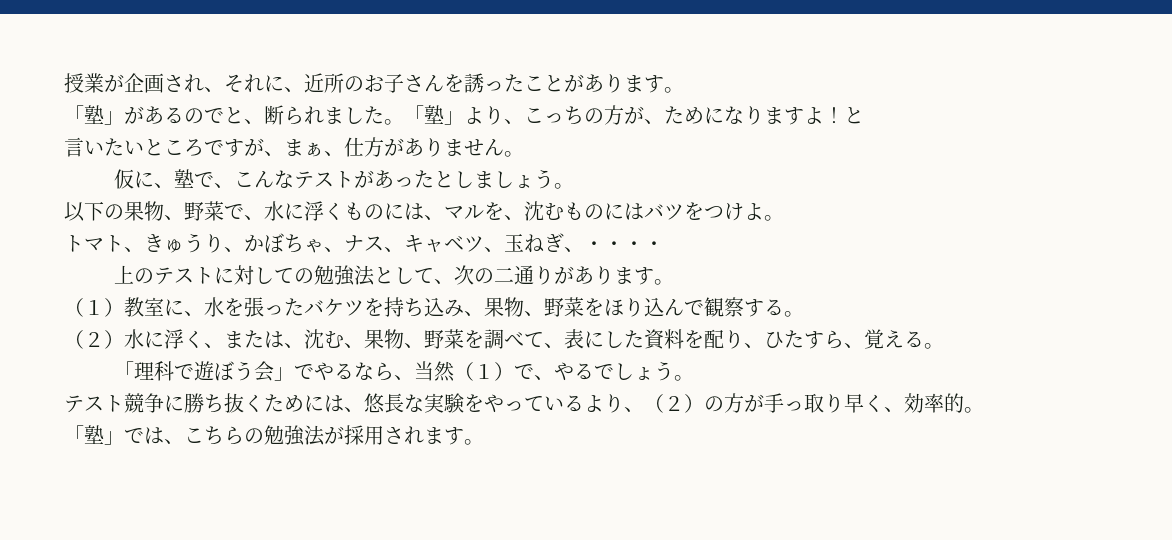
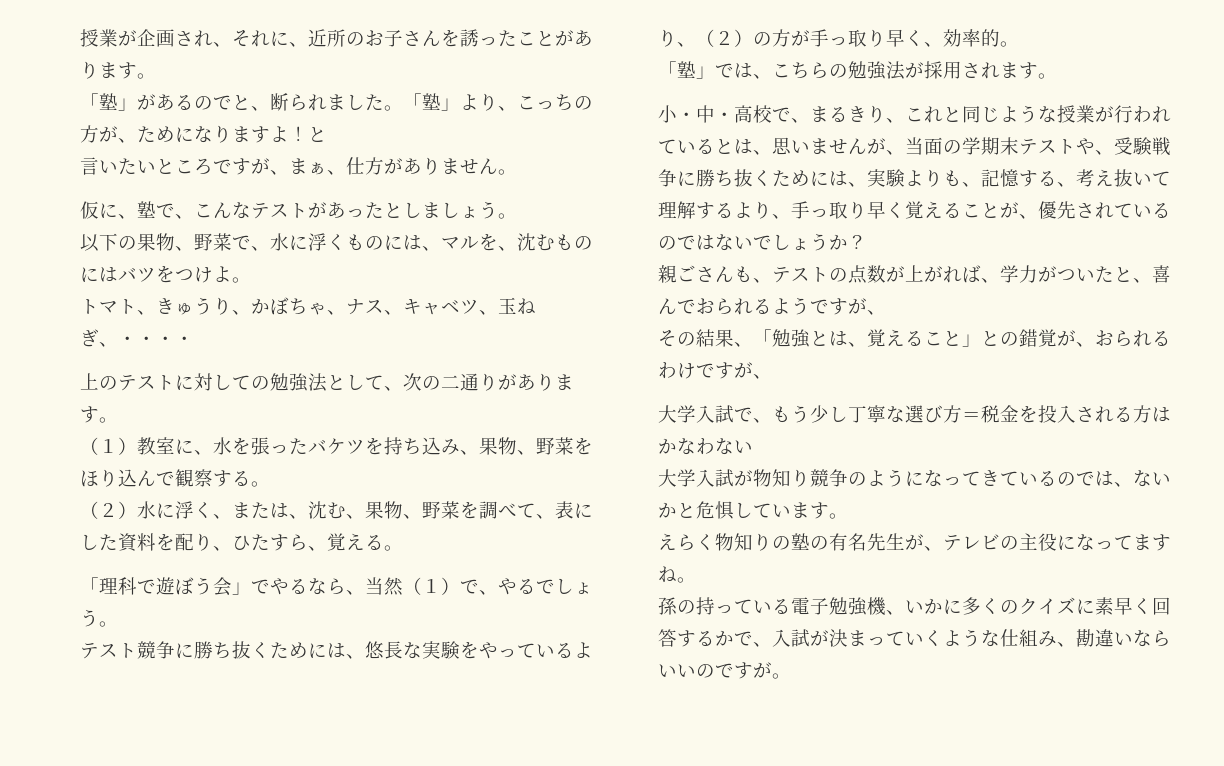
(484, 442) none -> [658,105,1171,123] [658,137,1171,156] [658,169,1171,187] [658,201,1171,219] [658,233,867,251] [658,265,1171,284] [658,297,886,315] [658,329,1171,348] [658,362,772,379] [658,405,1171,423] [658,438,753,455] [658,469,1171,487] [658,501,848,520] [658,533,1171,551] [658,566,696,583] [658,597,1171,616] [658,629,1171,647] [658,662,791,679] // 小・中・高校で、まるきり、これと同じような授業が行われているとは、思いませんが、当面の学期末テストや、受験戦争に勝ち抜くためには、実験よりも、記憶する、考え抜いて理解するより、手っ取り早く覚えることが、優先されているのではないでしょうか？ // 親ごさんも、テストの点数が上がれば、学力がついたと、喜んでおられるようですが、 // その結果、「勉強とは、覚えること」との錯覚が、おられるわけですが、 // 大学入試で、もう少し丁寧な選び方＝税金を投入される方はかなわない // 大学入試が物知り競争のようになってきているのでは、ないかと危惧しています。 // えらく物知りの塾の有名先生が、テレビの主役になってますね。 // 孫の持っている電子勉強機、いかに多くのクイズに素早く回答するかで、入試が決まっていくような仕組み、勘違いならいいのですが。

